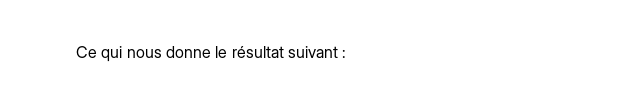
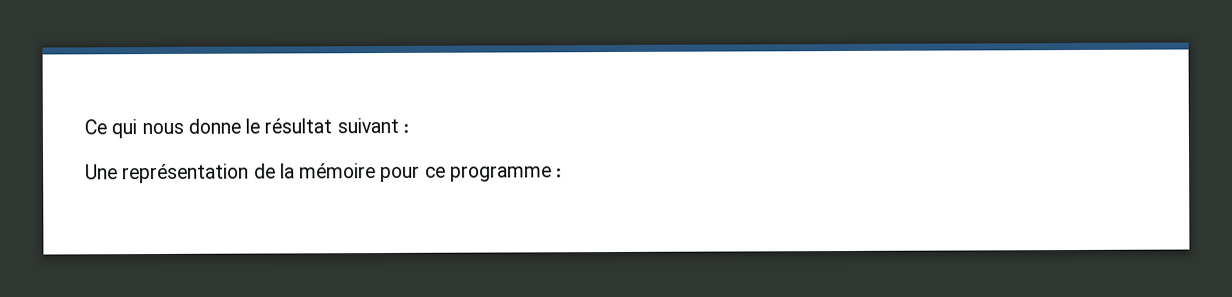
(347, 53) none -> [85,163,563,184] // Une représentation de la mémoire pour ce programme :

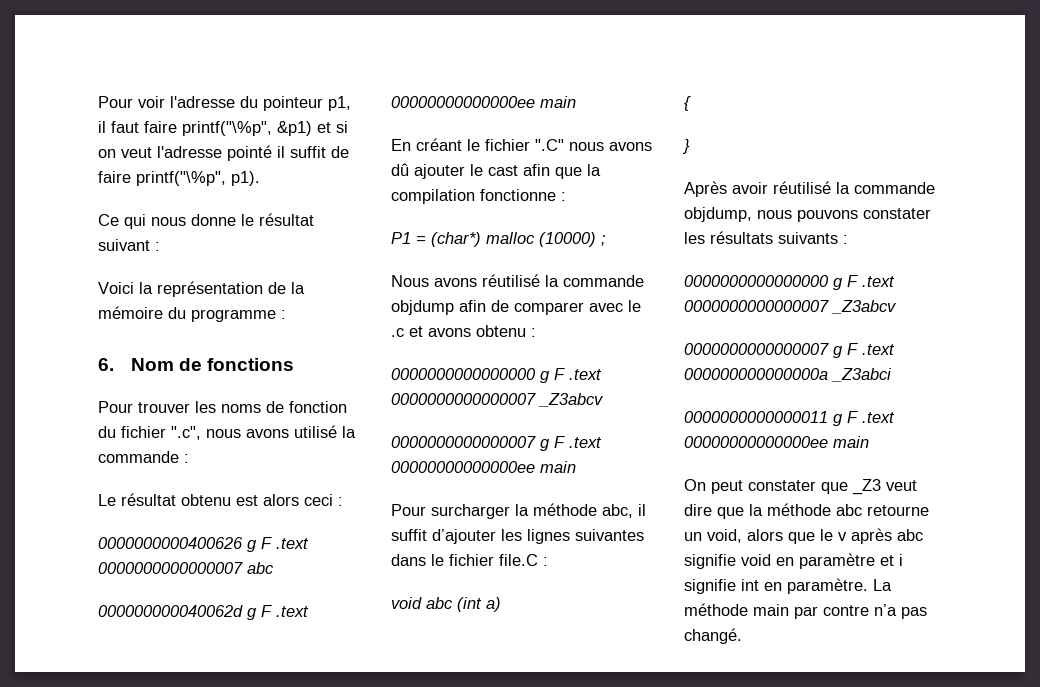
(84, 127) none -> [98,96,351,111] [98,121,348,136] [98,145,349,161] [98,171,260,186] Pour voir l'adresse du pointeur p1, il faut faire printf("\%p", &p1) et si on veut l'adresse pointé il suffit de faire printf("\%p", p1). //
[85,164,118,180] Une -> [98,282,153,294] Voici la
[380,166,446,183] pour ce -> [168,307,186,319] du
(563, 173) none -> [98,358,295,371] [98,401,347,413] [98,425,356,440] [98,451,189,463] [98,493,343,506] [98,537,309,552] [98,562,274,574] [98,605,309,620] [391,96,576,108] [391,138,652,151] [391,163,601,179] [391,189,566,204] [391,232,606,247] [391,274,644,287] [391,300,641,315] [391,325,536,337] [391,368,602,383] [391,393,604,407] [391,436,602,451] [391,461,576,473] [391,503,646,519] [391,529,644,544] [391,554,548,566] [391,597,501,612] [684,96,691,111] [682,139,690,154] [684,181,935,197] [684,207,931,222] [684,231,848,244] [684,275,895,290] [684,300,897,314] [684,343,895,358] [684,368,892,382] [684,411,895,426] [684,436,869,448] [684,479,917,495] [684,503,929,519] [684,528,923,544] [684,553,903,569] [684,578,892,594] [684,603,927,619] [684,628,742,644] // 6. Nom de fonctions // Pour trouver les noms de fonction du fichier ".c", nous avons utilisé la commande : // Le résultat obtenu est alors ceci : // 0000000000400626 g F .text 0000000000000007 abc // 000000000040062d g F .text 00000000000000ee main // En créant le fichier ".C" nous avons dû ajouter le cast afin que la compilation fonctionne : // P1 = (char*) malloc (10000) ; // Nous avons réutilisé la commande objdump afin de comparer avec le .c et avons obtenu : // 0000000000000000 g F .text 0000000000000007 _Z3abcv // 0000000000000007 g F .text 00000000000000ee main // Pour surcharger la méthode abc, il suffit d’ajouter les lignes suivantes dans le fichier file.C : // void abc (int a) // { // } // Après avoir réutilisé la commande objdump, nous pouvons constater les résultats suivants : // 0000000000000000 g F .text 0000000000000007 _Z3abcv // 0000000000000007 g F .text 000000000000000a _Z3abci // 0000000000000011 g F .text 00000000000000ee main // On peut constater que _Z3 veut dire que la méthode abc retourne un void, alors que le v après abc signifie void en paramètre et i signifie int en paramètre. La méthode main par contre n’a pas changé.

